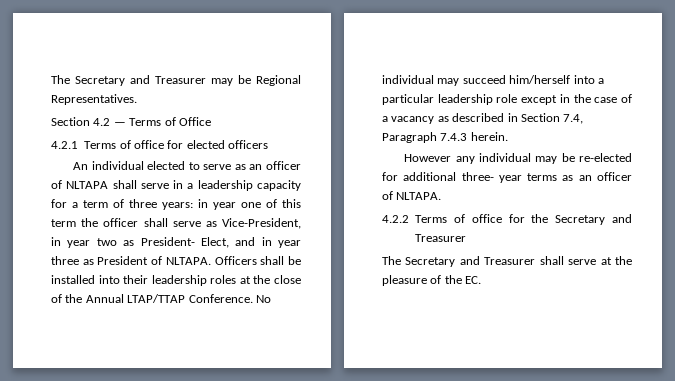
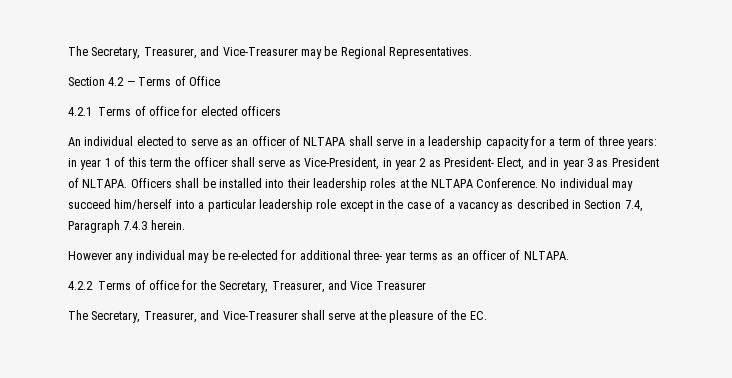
[51,75,206,86] The Secretary and Treasurer -> [68,46,298,59] The Secretary, Treasurer, and Vice-Treasurer
[241,202,261,208] one -> [104,158,111,167] 1
[96,238,117,246] two -> [419,158,427,167] 2
[51,256,79,265] three -> [586,158,593,167] 3
[274,275,302,284] [51,294,186,303] close of the Annual LTAP/TTAP -> [430,179,473,188] NLTAPA
[555,214,632,225] [415,234,467,242] [382,256,536,267] Secretary and Treasurer // The Secretary and Treasurer -> [219,280,426,293] [68,310,298,323] Secretary, Treasurer, and Vice Treasurer // The Secretary, Treasurer, and Vice-Treasurer

